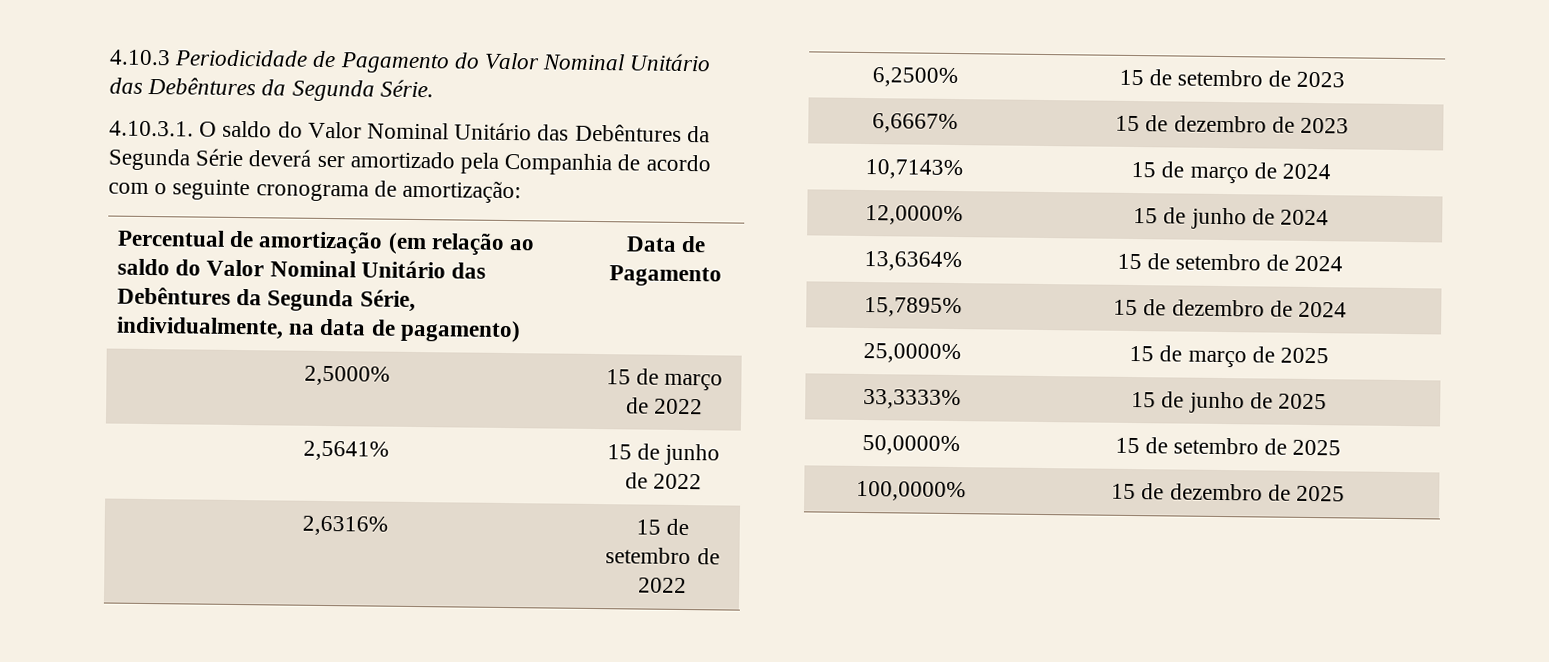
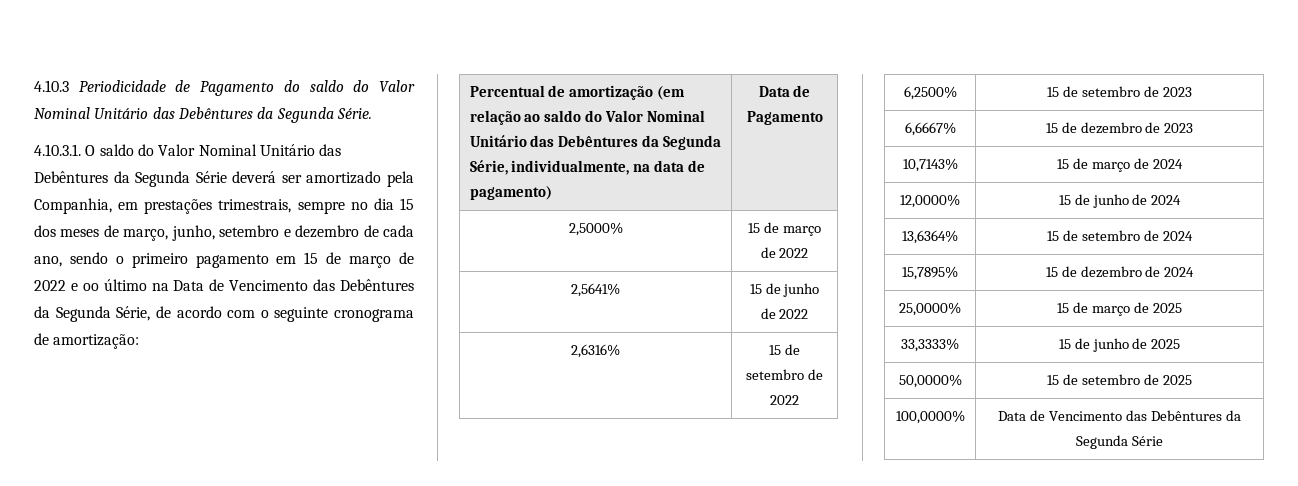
(480, 60) none -> [309,80,370,92] saldo do
[504,152,613,176] Companhia -> [34,198,415,214] [34,225,415,241] [34,252,415,268] [34,279,414,291] [34,306,151,322] Companhia, em prestações trimestrais, sempre no dia 15 dos meses de março, junho, setembro e dezembro de cada ano, sendo o primeiro pagamento em 15 de março de 2022 e oo último na Data de Vencimento das Debêntures da Segunda Série,
[1111,483,1345,502] 15 de dezembro de 2025 -> [998,410,1241,421] [1076,435,1163,449] Data de Vencimento das Debêntures da Segunda Série

